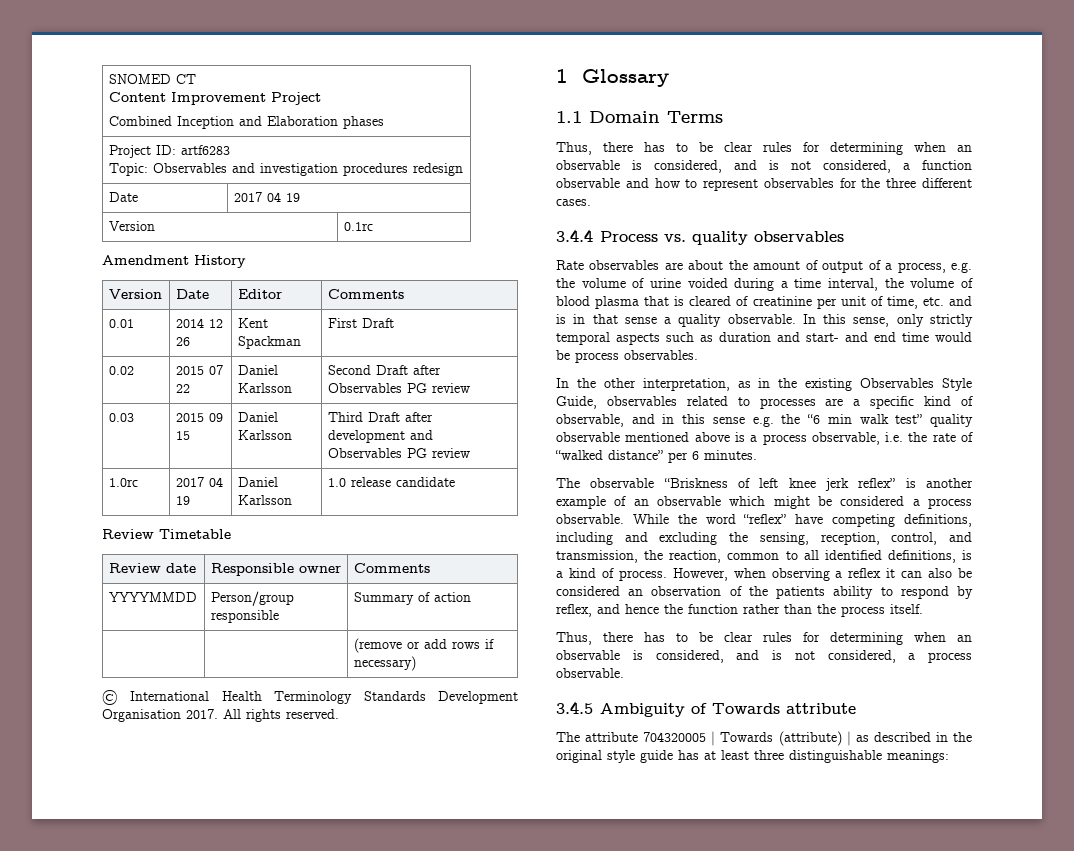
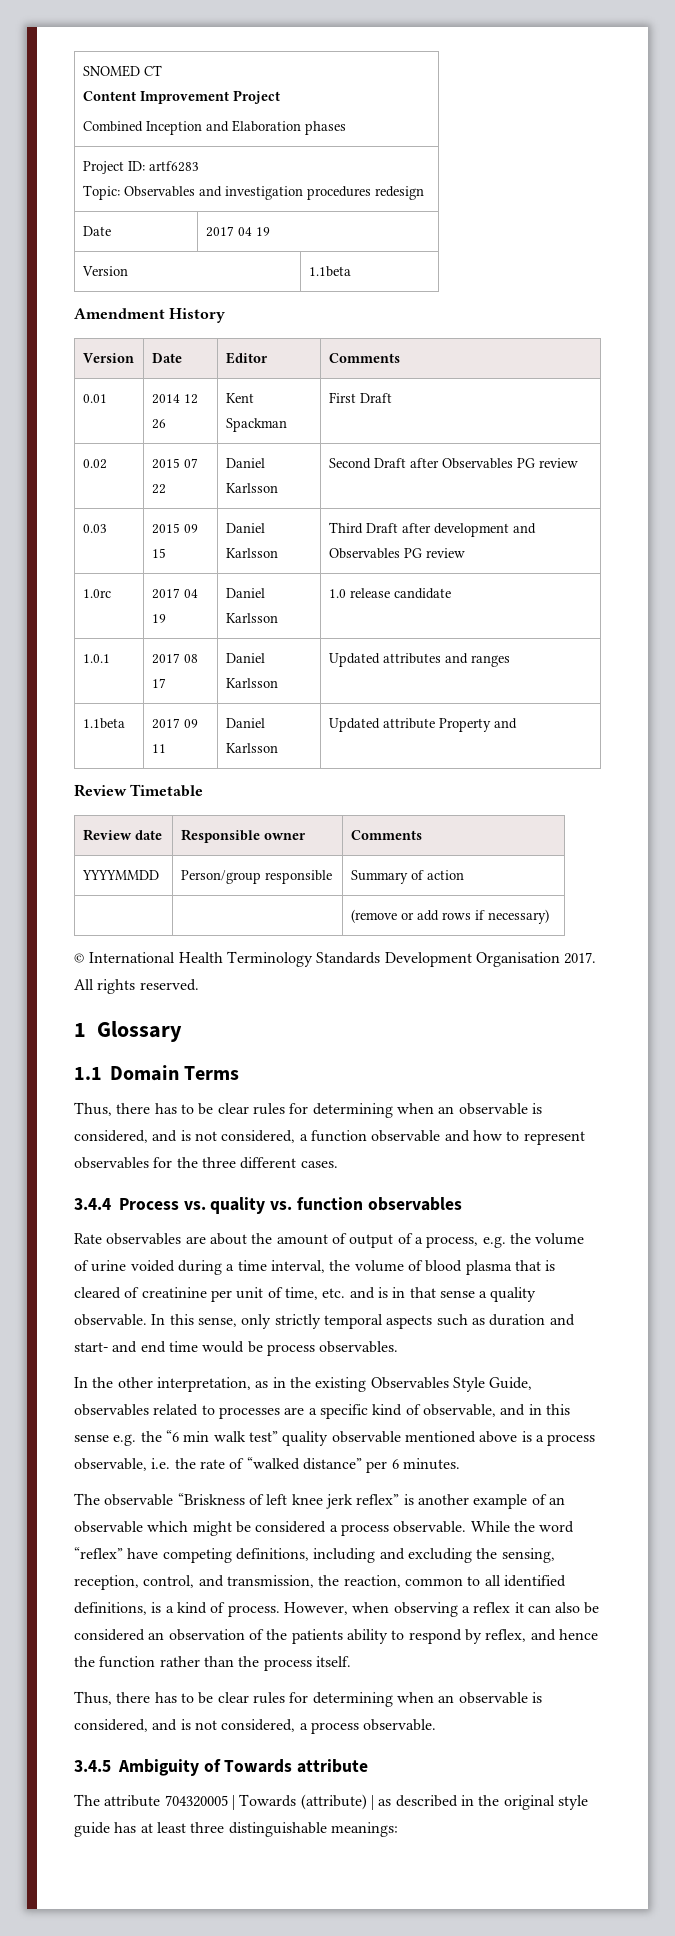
[343,222,373,231] 0.1rc -> [308,266,351,277] 1.1beta
(455, 482) none -> [82,654,110,663] [151,653,198,664] [151,678,166,688] [225,653,265,663] [225,678,278,688] [328,653,510,667] [82,718,125,729] [151,718,198,729] [151,744,166,753] [225,718,265,728] [225,743,278,753] [328,718,517,732] // 1.0.1 | 2017 08 17 | Daniel Karlsson | Updated attributes and ranges // 1.1beta | 2017 09 11 | Daniel Karlsson | Updated attribute Property and
(748, 238) none -> [270,1197,363,1210] vs. function

